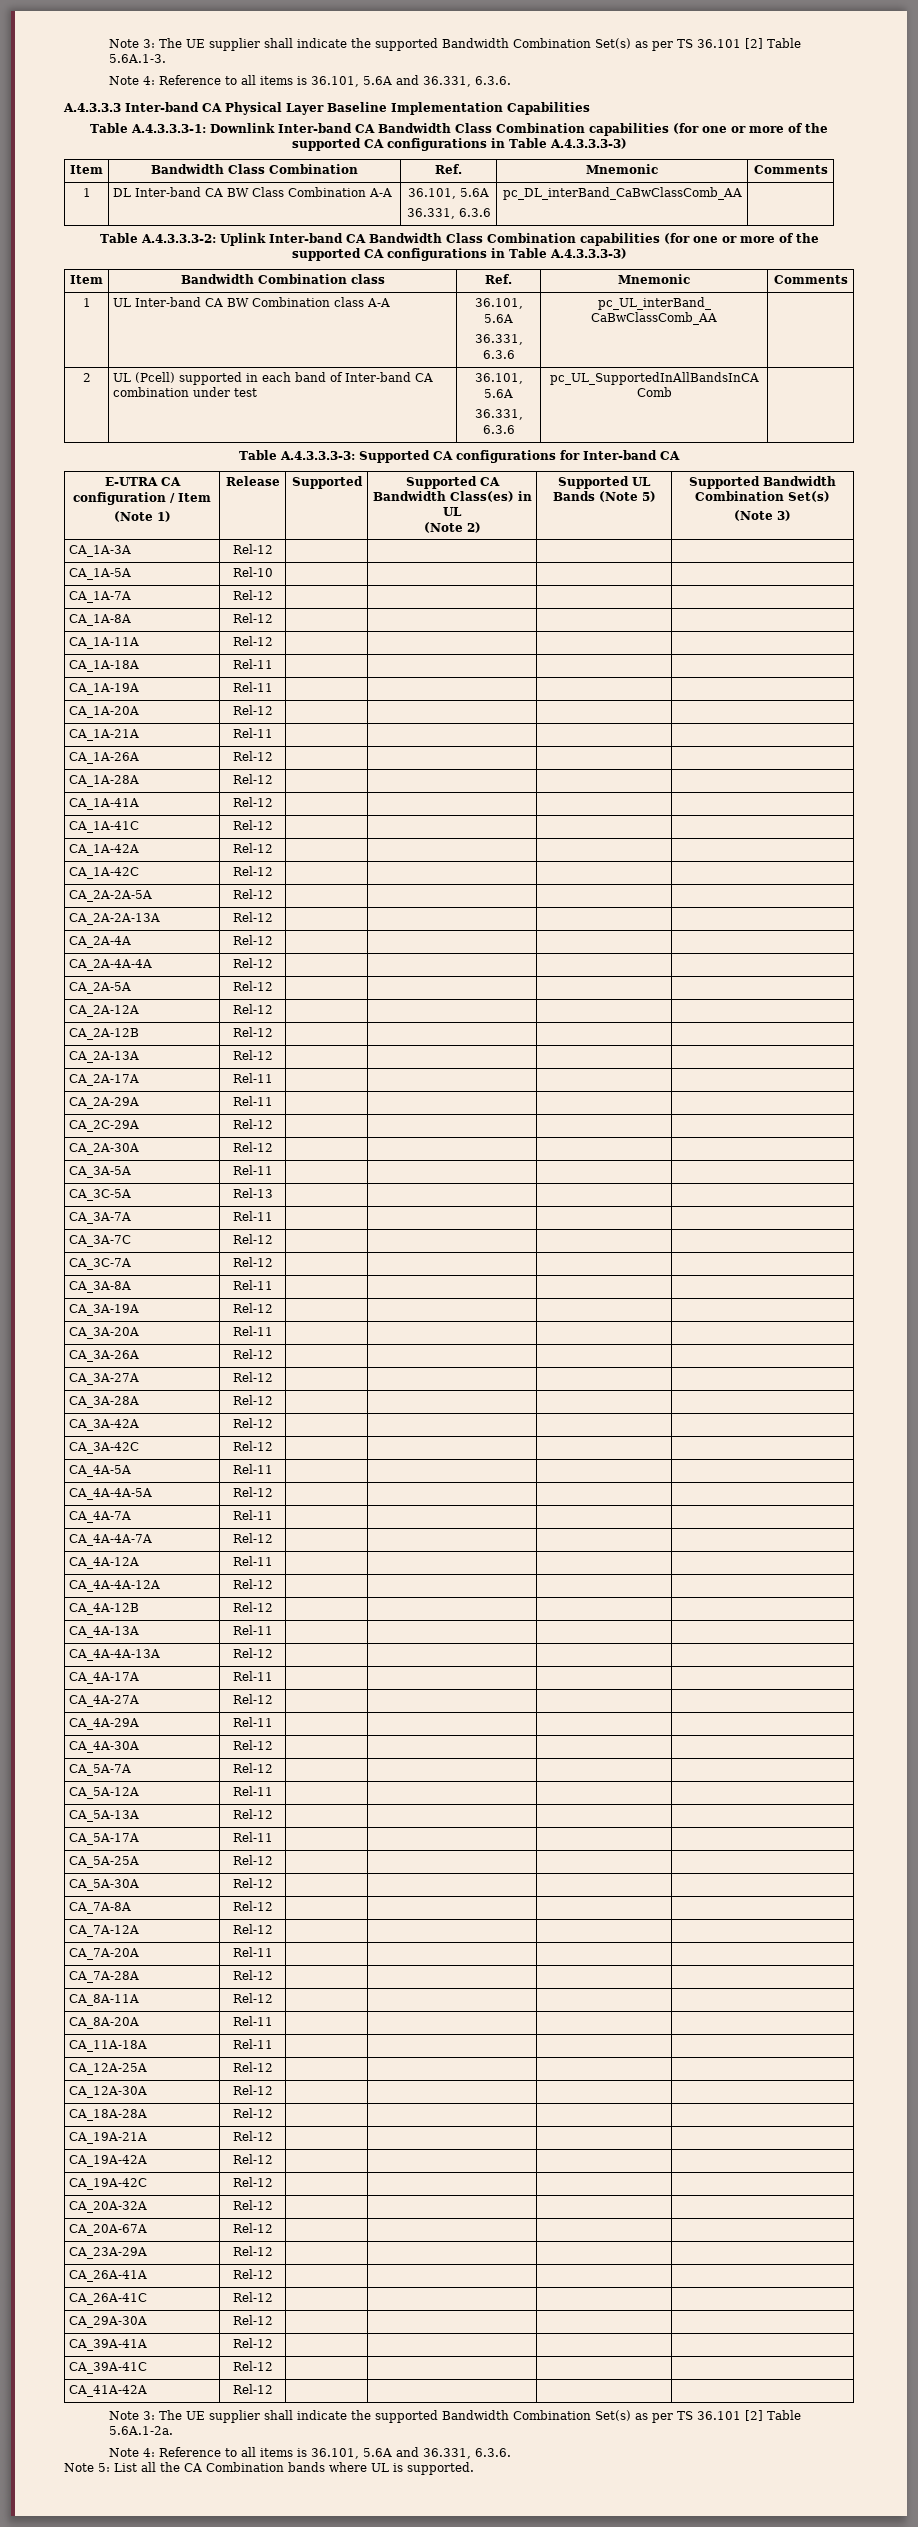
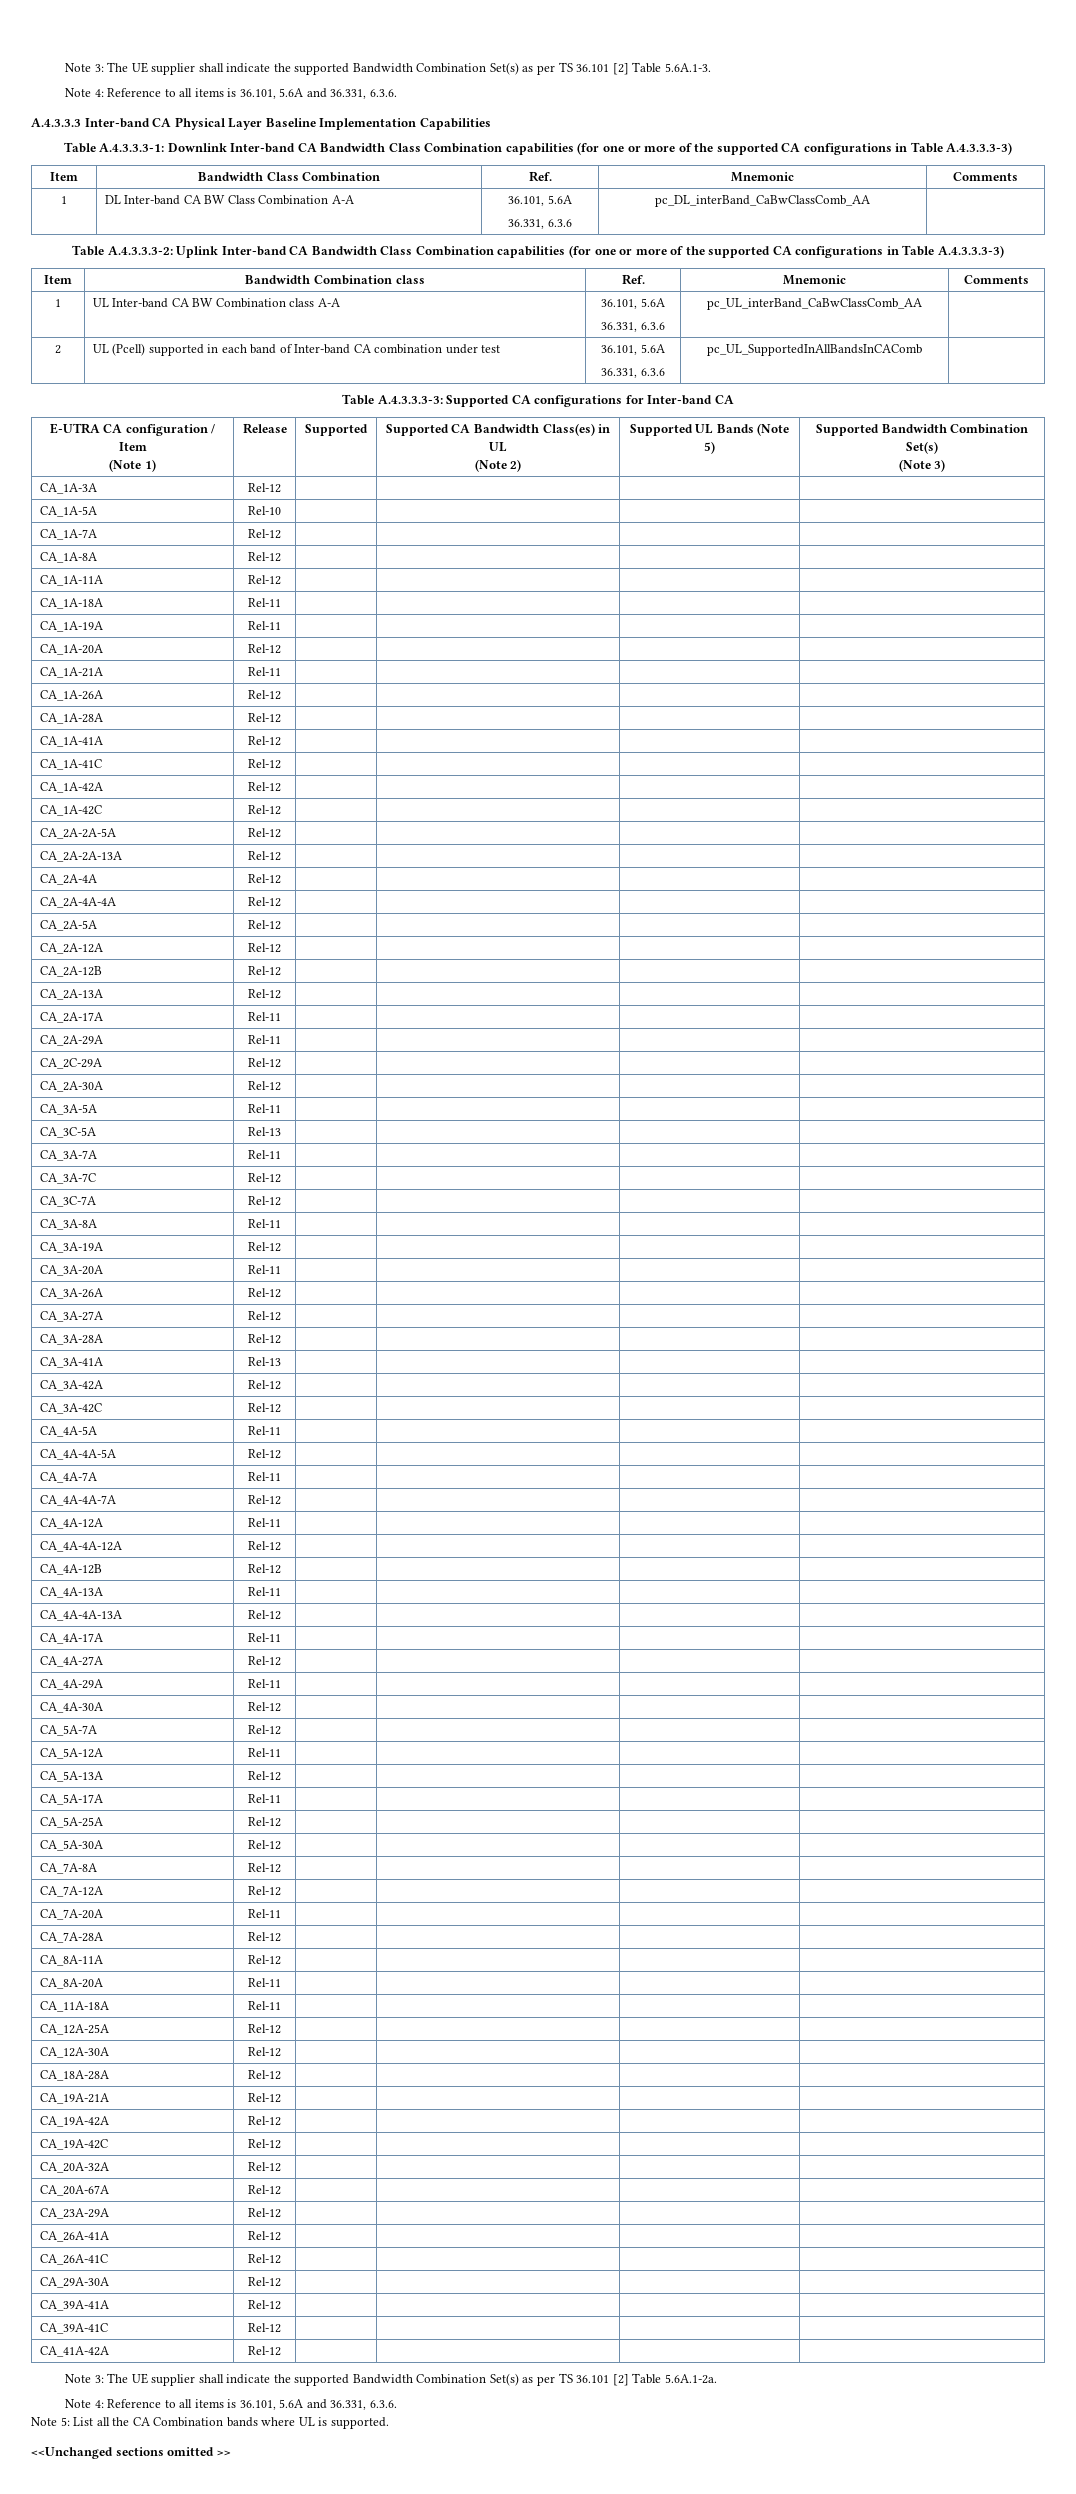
(273, 1400) none -> [39,1357,103,1368] [248,1357,281,1366] // CA_3A-41A | Rel-13 | | | |
(474, 2468) none -> [31,2447,231,2459] // <<Unchanged sections omitted >>

